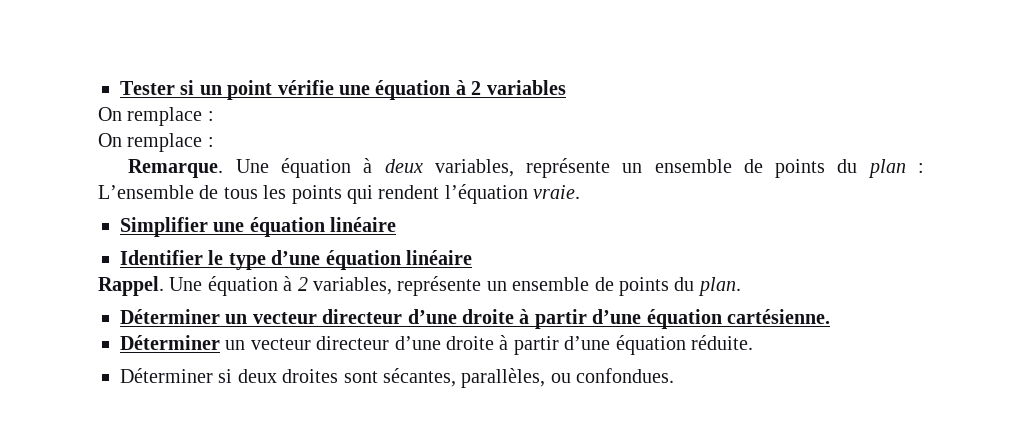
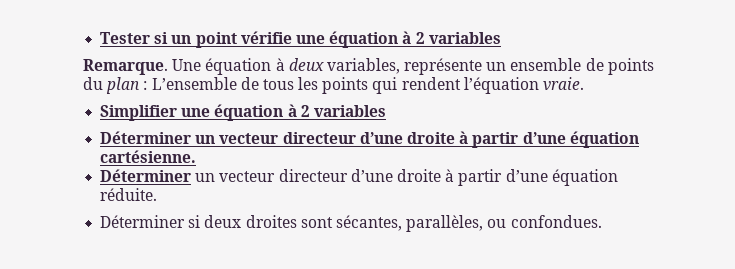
[98,107,214,126] [98,133,214,152] // On remplace : // On remplace : -> (501, 38) none
[330,217,397,232] [120,250,472,270] [98,276,741,296] linéaire // Identifier le type d’une équation linéaire // Rappel. Une équation à 2 variables, représente un ensemble de points du plan. -> [287,104,386,117] à 2 variables

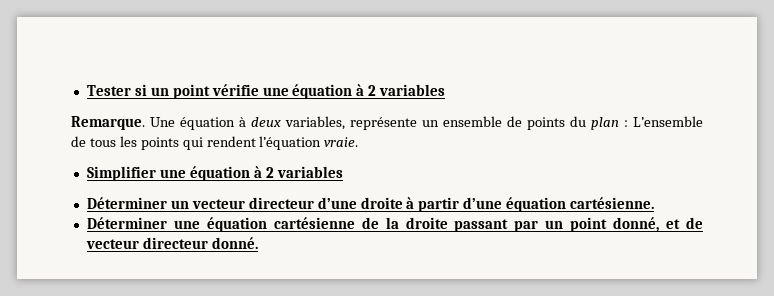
[195,169,618,186] [100,188,158,201] [100,215,602,232] un vecteur directeur d’une droite à partir d’une équation réduite. // Déterminer si deux droites sont sécantes, parallèles, ou confondues. -> [173,217,703,232] [85,237,258,249] une équation cartésienne de la droite passant par un point donné, et de vecteur directeur donné.

